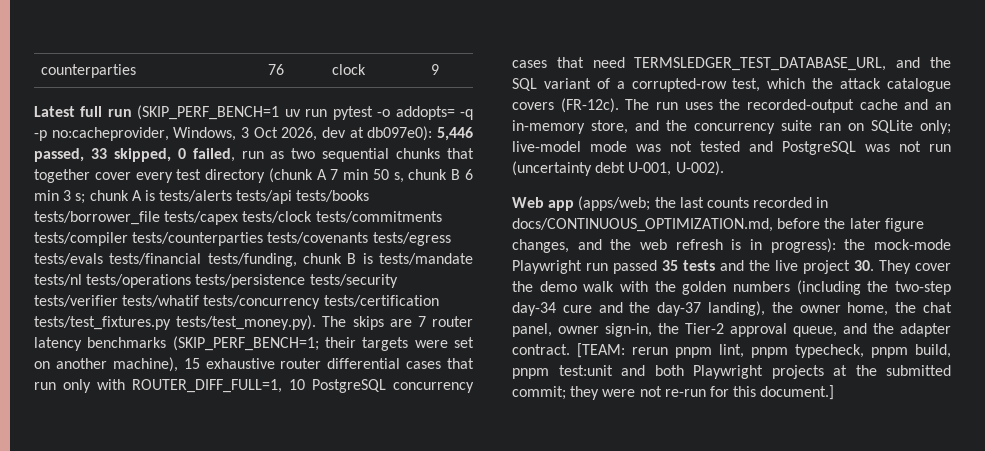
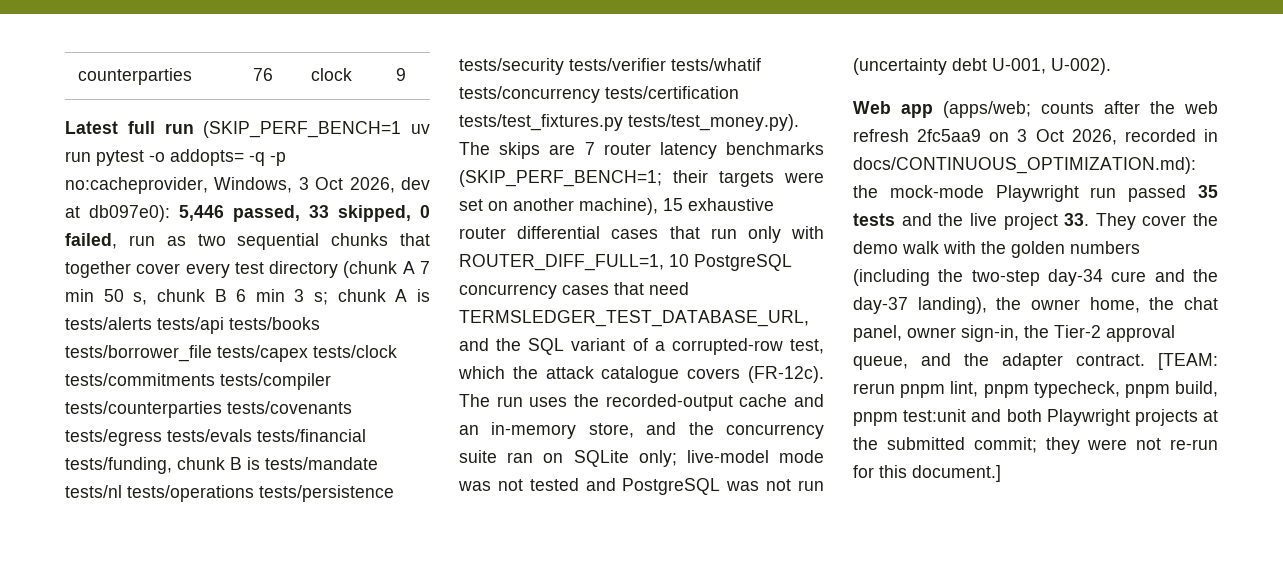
[654,197,829,208] [512,218,924,232] [512,238,836,253] the last counts recorded in docs/CONTINUOUS_OPTIMIZATION.md, before the later figure changes, and the web refresh is in progress): -> [1041,101,1218,114] [853,129,1218,145] [853,157,1196,174] counts after the web refresh 2fc5aa9 on 3 Oct 2026, recorded in docs/CONTINUOUS_OPTIMIZATION.md):
[854,260,874,271] 30. -> [1064,213,1090,226] 33.

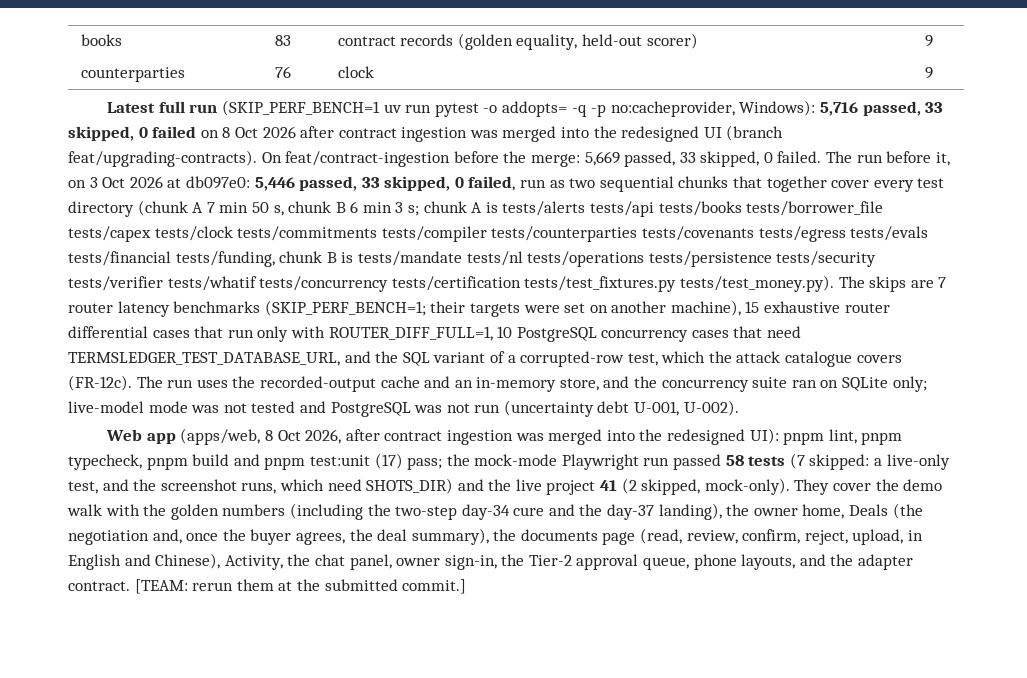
(77, 76) none -> [80,34,122,46] [274,35,291,46] [337,33,698,50] [924,35,933,47] books | 83 | contract records (golden equality, held-out scorer) | 9 //
[214,177,430,193] [65,205,170,222] Windows, 3 Oct 2026, dev at db097e0): -> [739,100,944,116] [68,125,784,142] [68,150,950,167] [68,176,250,189] Windows): 5,716 passed, 33 skipped, 0 failed on 8 Oct 2026 after contract ingestion was merged into the redesigned UI (branch feat/upgrading-contracts). On feat/contract-ingestion before the merge: 5,669 passed, 33 skipped, 0 failed. The run before it, on 3 Oct 2026 at db097e0:
[943,101,1218,118] [853,129,1218,145] [853,157,1196,174] (apps/web; counts after the web refresh 2fc5aa9 on 3 Oct 2026, recorded in docs/CONTINUOUS_OPTIMIZATION.md): -> [180,428,903,445] [68,453,443,470] (apps/web, 8 Oct 2026, after contract ingestion was merged into the redesigned UI): pnpm lint, pnpm typecheck, pnpm build and pnpm test:unit (17) pass;
[1198,185,1218,198] [853,213,1090,230] 35 tests and the live project 33. -> [725,453,950,470] [68,478,790,495] 58 tests (7 skipped: a live-only test, and the screenshot runs, which need SHOTS_DIR) and the live project 41 (2 skipped, mock-only).
(1140, 305) none -> [849,503,923,519] [68,528,924,545] [68,553,283,570] Deals (the negotiation and, once the buyer agrees, the deal summary), the documents page (read, review, confirm, reject, upload, in English and Chinese), Activity,
(908, 363) none -> [693,554,796,570] phone layouts,
[900,381,1218,398] [853,409,1218,426] [853,437,1218,454] [853,465,1001,482] pnpm lint, pnpm typecheck, pnpm build, pnpm test:unit and both Playwright projects at the submitted commit; they were not re-run for this document.] -> [236,579,467,594] them at the submitted commit.]

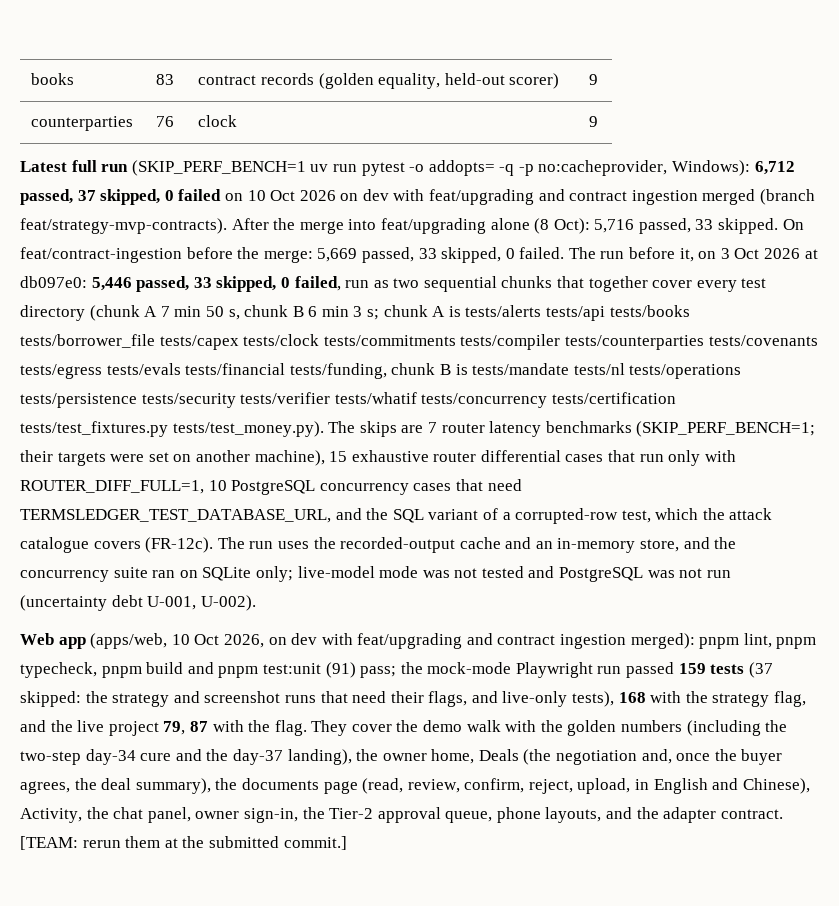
[819,101,944,116] 5,716 passed, 33 -> [754,161,795,175] [20,189,96,205] 6,712 passed, 37
[222,125,784,142] [68,150,257,167] 8 Oct 2026 after contract ingestion was merged into the redesigned UI (branch feat/upgrading-contracts). -> [247,189,816,205] [20,218,779,234] 10 Oct 2026 on dev with feat/upgrading and contract ingestion merged (branch feat/strategy-mvp-contracts). After the merge into feat/upgrading alone (8 Oct): 5,716 passed, 33 skipped.
[265,430,274,441] 8 -> [171,634,190,645] 10
[345,428,779,445] after contract ingestion was merged into the redesigned UI): -> [268,633,695,649] on dev with feat/upgrading and contract ingestion merged):
[374,453,403,469] (17) -> [325,662,356,678] (91)
[725,453,950,470] [68,478,790,495] 58 tests (7 skipped: a live-only test, and the screenshot runs, which need SHOTS_DIR) and the live project 41 (2 skipped, mock-only). -> [678,662,773,678] [20,691,807,707] [20,720,307,736] 159 tests (37 skipped: the strategy and screenshot runs that need their flags, and live-only tests), 168 with the strategy flag, and the live project 79, 87 with the flag.

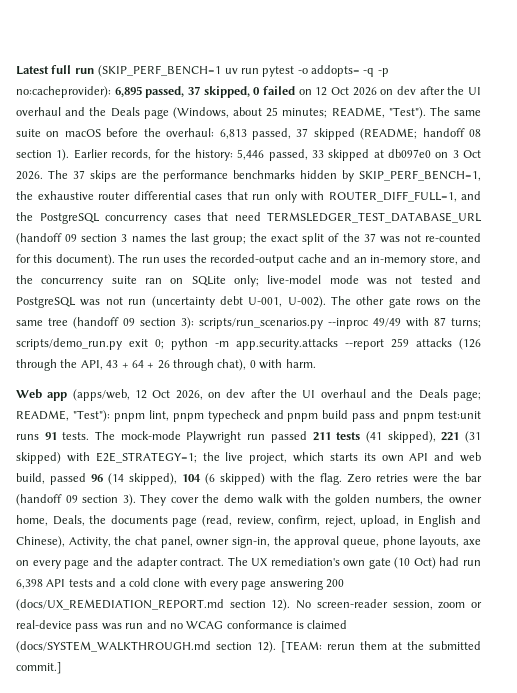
[31,73,75,85] [156,74,175,85] [198,73,560,89] [589,74,599,85] [31,116,134,131] [156,116,175,127] [198,115,238,127] [589,116,599,127] books | 83 | contract records (golden equality, held-out scorer) | 9 // counterparties | 76 | clock | 9 // -> (16, 70) none
[538,160,795,176] no:cacheprovider, Windows): 6,712 -> [16,86,142,98] no:cacheprovider): 6,895
[247,190,266,201] 10 -> [315,87,328,96] 12
[393,189,816,205] [20,218,804,234] [20,247,818,263] [20,276,767,292] [20,305,690,321] [20,334,818,350] [20,363,742,379] [20,392,676,408] [20,421,816,437] [20,450,348,466] with feat/upgrading and contract ingestion merged (branch feat/strategy-mvp-contracts). After the merge into feat/upgrading alone (8 Oct): 5,716 passed, 33 skipped. On feat/contract-ingestion before the merge: 5,669 passed, 33 skipped, 0 failed. The run before it, on 3 Oct 2026 at db097e0: 5,446 passed, 33 skipped, 0 failed, run as two sequential chunks that together cover every test directory (chunk A 7 min 50 s, chunk B 6 min 3 s; chunk A is tests/alerts tests/api tests/books tests/borrower_file tests/capex tests/clock tests/commitments tests/compiler tests/counterparties tests/covenants tests/egress tests/evals tests/financial tests/funding, chunk B is tests/mandate tests/nl tests/operations tests/persistence tests/security tests/verifier tests/whatif tests/concurrency tests/certification tests/test_fixtures.py tests/test_money.py). The skips are 7 router latency benchmarks (SKIP_PERF_BENCH=1; their targets were set on another machine), 15 -> [419,86,482,95] [16,107,482,119] [16,128,482,140] [16,149,481,161] [16,170,481,182] [16,191,33,200] after the UI overhaul and the Deals page (Windows, about 25 minutes; README, "Test"). The same suite on macOS before the overhaul: 6,813 passed, 37 skipped (README; handoff 08 section 1). Earlier records, for the history: 5,446 passed, 33 skipped at db097e0 on 3 Oct 2026. The 37 skips are the performance benchmarks hidden by SKIP_PERF_BENCH=1, the
[208,480,227,491] 10 -> [461,191,481,200] [16,212,33,221] and the
[20,508,773,524] [20,537,214,553] TERMSLEDGER_TEST_DATABASE_URL, and the SQL variant of a corrupted-row test, which the attack catalogue covers (FR-12c). -> [267,212,482,223] [16,233,481,245] [16,254,115,266] TERMSLEDGER_TEST_DATABASE_URL (handoff 09 section 3 names the last group; the exact split of the 37 was not re-counted for this document).
(256, 603) none -> [331,296,481,308] [16,317,481,329] [16,338,481,350] [16,359,316,371] The other gate rows on the same tree (handoff 09 section 3): scripts/run_scenarios.py --inproc 49/49 with 87 turns; scripts/demo_run.py exit 0; python -m app.security.attacks --report 259 attacks (126 through the API, 43 + 64 + 26 through chat), 0 with harm.
[171,634,190,645] 10 -> [135,390,147,399] 12
[321,633,695,649] with feat/upgrading and contract ingestion merged): -> [250,389,481,401] [16,410,110,422] after the UI overhaul and the Deals page; README, "Test"):
[20,662,97,678] typecheck, -> [207,410,284,422] typecheck and
(184, 668) none -> [352,413,376,422] pass
[325,662,773,678] [20,691,807,707] [20,720,307,736] (91) pass; the mock-mode Playwright run passed 159 tests (37 skipped: the strategy and screenshot runs that need their flags, and live-only tests), 168 with the strategy flag, and the live project 79, 87 with the flag. -> [16,431,481,443] [16,452,481,464] [16,473,482,485] [16,494,136,506] runs 91 tests. The mock-mode Playwright run passed 211 tests (41 skipped), 221 (31 skipped) with E2E_STRATEGY=1; the live project, which starts its own API and web build, passed 96 (14 skipped), 104 (6 skipped) with the flag. Zero retries were the bar (handoff 09 section 3).
[621,720,788,736] [20,749,783,765] [20,778,211,794] numbers (including the two-step day-34 cure and the day-37 landing), the owner home, Deals (the negotiation and, once the buyer agrees, the deal summary), -> [374,494,482,505] [16,515,85,526] numbers, the owner home, Deals,
[329,808,374,819] Tier-2 -> (291, 540) none
[606,807,783,823] and the adapter contract. -> [463,539,482,545] [16,557,482,569] [16,578,345,590] [16,599,483,611] [16,620,348,632] [16,641,276,653] axe on every page and the adapter contract. The UX remediation's own gate (10 Oct) had run 6,398 API tests and a cold clone with every page answering 200 (docs/UX_REMEDIATION_REPORT.md section 12). No screen-reader session, zoom or real-device pass was run and no WCAG conformance is claimed (docs/SYSTEM_WALKTHROUGH.md section 12).

